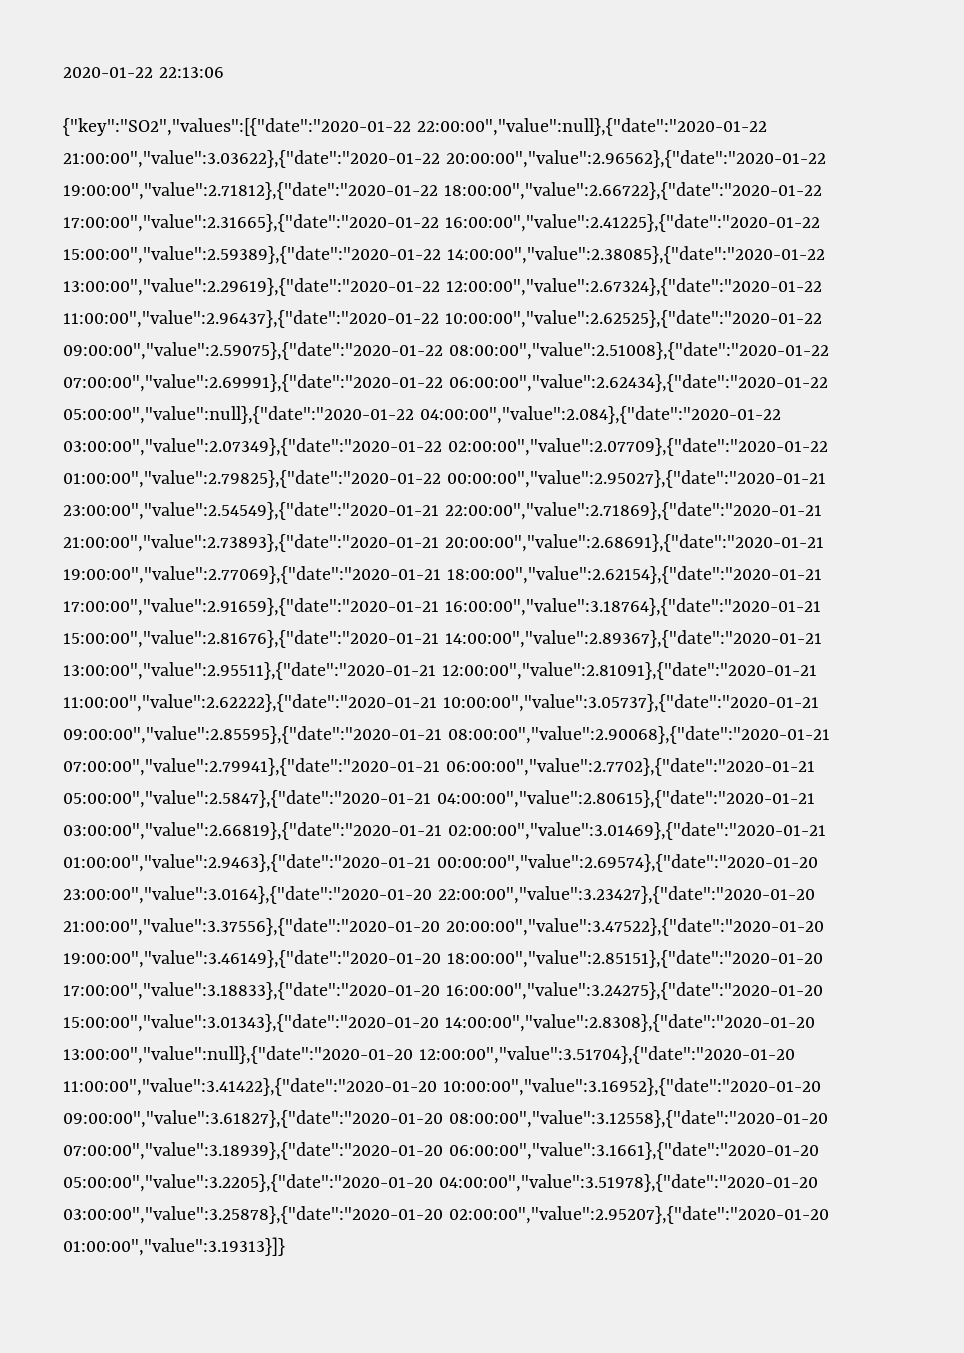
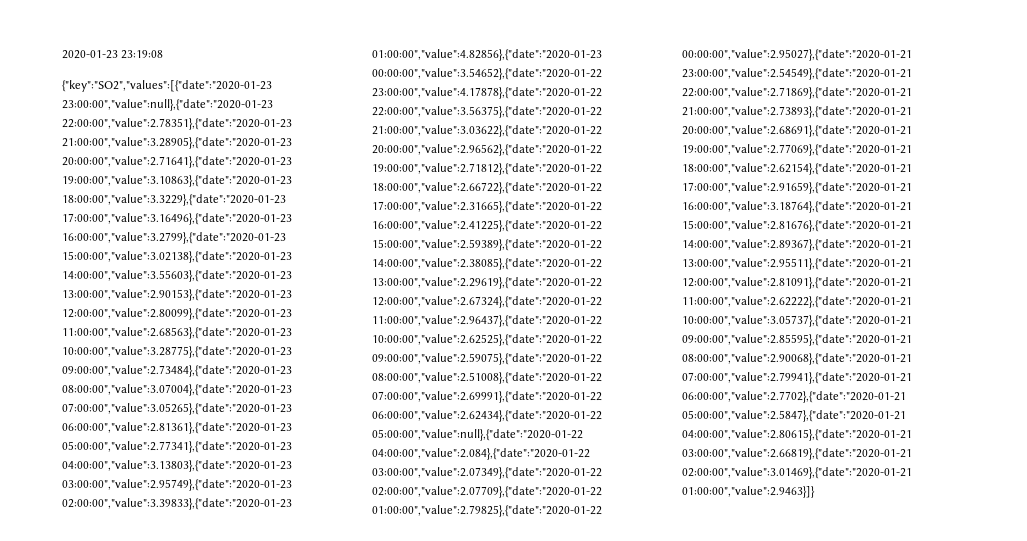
[63,67,224,78] [63,118,767,136] 2020-01-22 22:13:06 // {"key":"SO2","values":[{"date":"2020-01-22 22:00:00","value":null},{"date":"2020-01-22 -> [62,50,164,59] [62,80,272,92] [62,99,273,111] [62,118,292,130] [62,137,292,149] [62,156,292,168] [62,175,292,187] [62,194,286,206] [62,213,292,225] [62,232,286,244] [62,251,292,263] [62,270,292,282] [62,289,292,301] [62,308,292,320] [62,327,292,339] [62,346,292,358] [62,365,292,377] [62,384,292,396] [62,403,292,415] [62,422,292,434] [62,441,292,453] [62,460,292,472] [62,479,292,491] [62,498,292,510] [372,49,602,61] [372,68,602,80] [372,87,602,99] [372,106,602,118] 2020-01-23 23:19:08 // {"key":"SO2","values":[{"date":"2020-01-23 23:00:00","value":null},{"date":"2020-01-23 22:00:00","value":2.78351},{"date":"2020-01-23 21:00:00","value":3.28905},{"date":"2020-01-23 20:00:00","value":2.71641},{"date":"2020-01-23 19:00:00","value":3.10863},{"date":"2020-01-23 18:00:00","value":3.3229},{"date":"2020-01-23 17:00:00","value":3.16496},{"date":"2020-01-23 16:00:00","value":3.2799},{"date":"2020-01-23 15:00:00","value":3.02138},{"date":"2020-01-23 14:00:00","value":3.55603},{"date":"2020-01-23 13:00:00","value":2.90153},{"date":"2020-01-23 12:00:00","value":2.80099},{"date":"2020-01-23 11:00:00","value":2.68563},{"date":"2020-01-23 10:00:00","value":3.28775},{"date":"2020-01-23 09:00:00","value":2.73484},{"date":"2020-01-23 08:00:00","value":3.07004},{"date":"2020-01-23 07:00:00","value":3.05265},{"date":"2020-01-23 06:00:00","value":2.81361},{"date":"2020-01-23 05:00:00","value":2.77341},{"date":"2020-01-23 04:00:00","value":3.13803},{"date":"2020-01-23 03:00:00","value":2.95749},{"date":"2020-01-23 02:00:00","value":3.39833},{"date":"2020-01-23 01:00:00","value":4.82856},{"date":"2020-01-23 00:00:00","value":3.54652},{"date":"2020-01-22 23:00:00","value":4.17878},{"date":"2020-01-22 22:00:00","value":3.56375},{"date":"2020-01-22
[63,854,818,872] [63,886,815,904] [63,918,824,936] [63,950,823,968] [63,982,823,1000] [63,1014,815,1032] [63,1046,795,1064] [63,1078,821,1096] [63,1110,828,1128] [63,1142,819,1160] [63,1174,818,1192] [63,1206,829,1224] [63,1237,285,1256] 01:00:00","value":2.9463},{"date":"2020-01-21 00:00:00","value":2.69574},{"date":"2020-01-20 23:00:00","value":3.0164},{"date":"2020-01-20 22:00:00","value":3.23427},{"date":"2020-01-20 21:00:00","value":3.37556},{"date":"2020-01-20 20:00:00","value":3.47522},{"date":"2020-01-20 19:00:00","value":3.46149},{"date":"2020-01-20 18:00:00","value":2.85151},{"date":"2020-01-20 17:00:00","value":3.18833},{"date":"2020-01-20 16:00:00","value":3.24275},{"date":"2020-01-20 15:00:00","value":3.01343},{"date":"2020-01-20 14:00:00","value":2.8308},{"date":"2020-01-20 13:00:00","value":null},{"date":"2020-01-20 12:00:00","value":3.51704},{"date":"2020-01-20 11:00:00","value":3.41422},{"date":"2020-01-20 10:00:00","value":3.16952},{"date":"2020-01-20 09:00:00","value":3.61827},{"date":"2020-01-20 08:00:00","value":3.12558},{"date":"2020-01-20 07:00:00","value":3.18939},{"date":"2020-01-20 06:00:00","value":3.1661},{"date":"2020-01-20 05:00:00","value":3.2205},{"date":"2020-01-20 04:00:00","value":3.51978},{"date":"2020-01-20 03:00:00","value":3.25878},{"date":"2020-01-20 02:00:00","value":2.95207},{"date":"2020-01-20 01:00:00","value":3.19313}]} -> [682,486,815,498] 01:00:00","value":2.9463}]}

